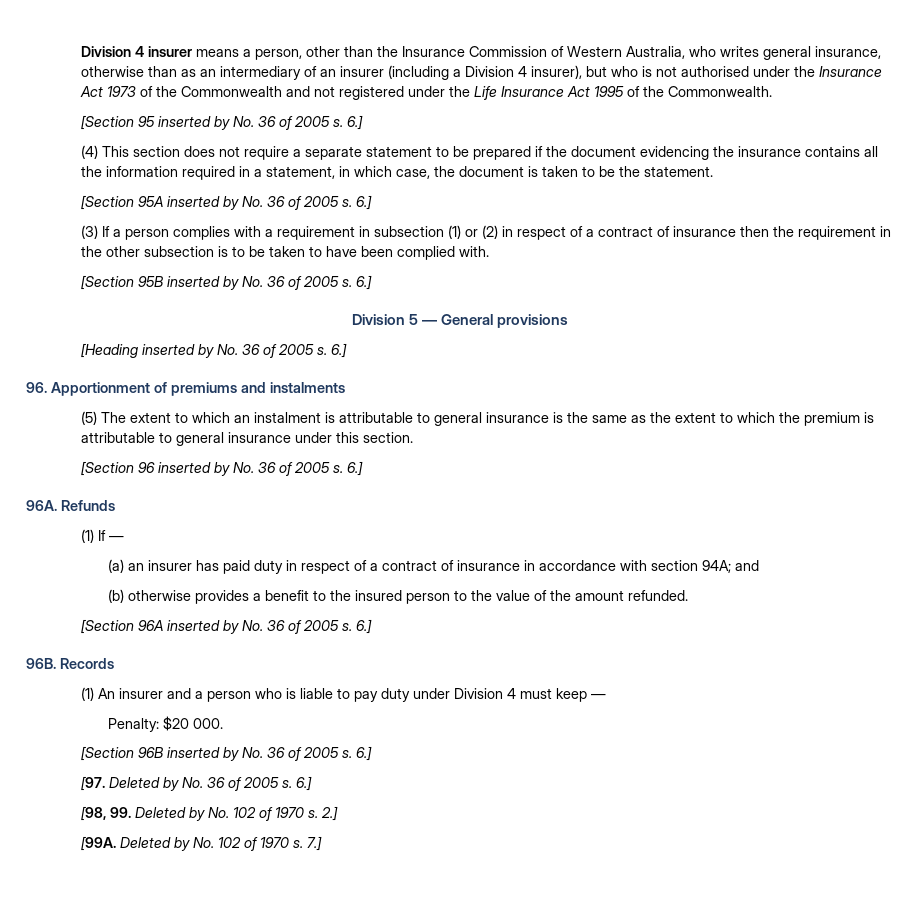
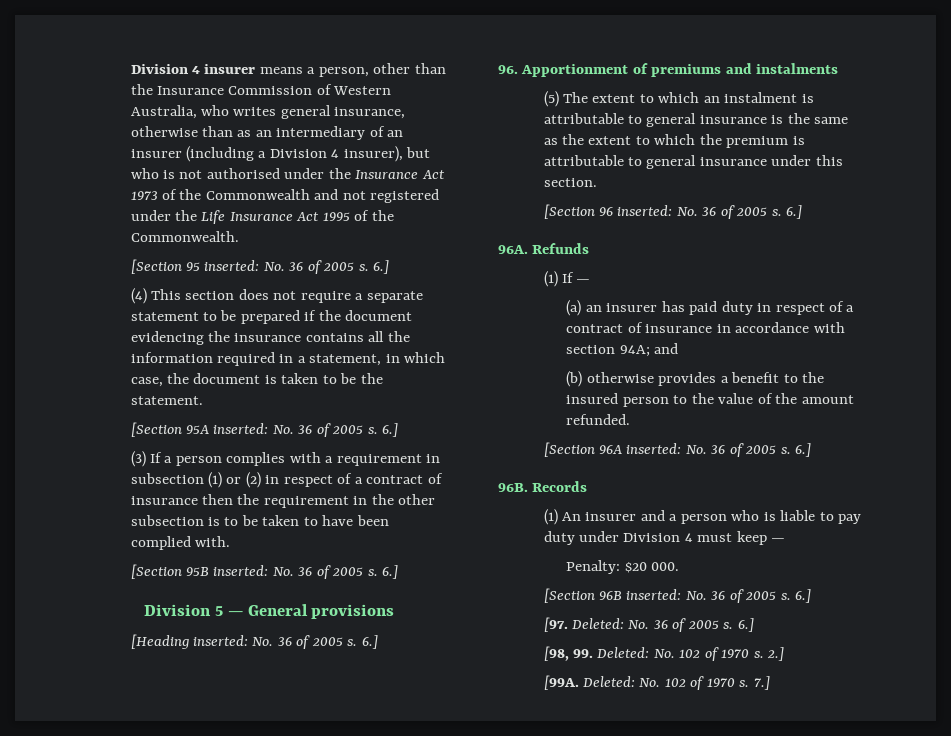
[157,116,230,130] inserted by -> [204,260,260,271] inserted:
[166,196,239,210] inserted by -> [213,423,269,434] inserted:
[166,276,239,290] inserted by -> [213,565,269,576] inserted:
[141,344,214,358] inserted by -> [193,635,249,646] inserted:
[157,462,230,476] inserted by -> [617,205,673,216] inserted:
[166,620,239,634] inserted by -> [626,443,682,454] inserted:
[166,747,239,761] inserted by -> [626,589,682,600] inserted:
[108,777,179,791] Deleted by -> [572,618,625,629] Deleted:
[134,807,205,821] Deleted by -> [597,647,650,658] Deleted:
[119,837,190,851] Deleted by -> [583,676,636,687] Deleted:

